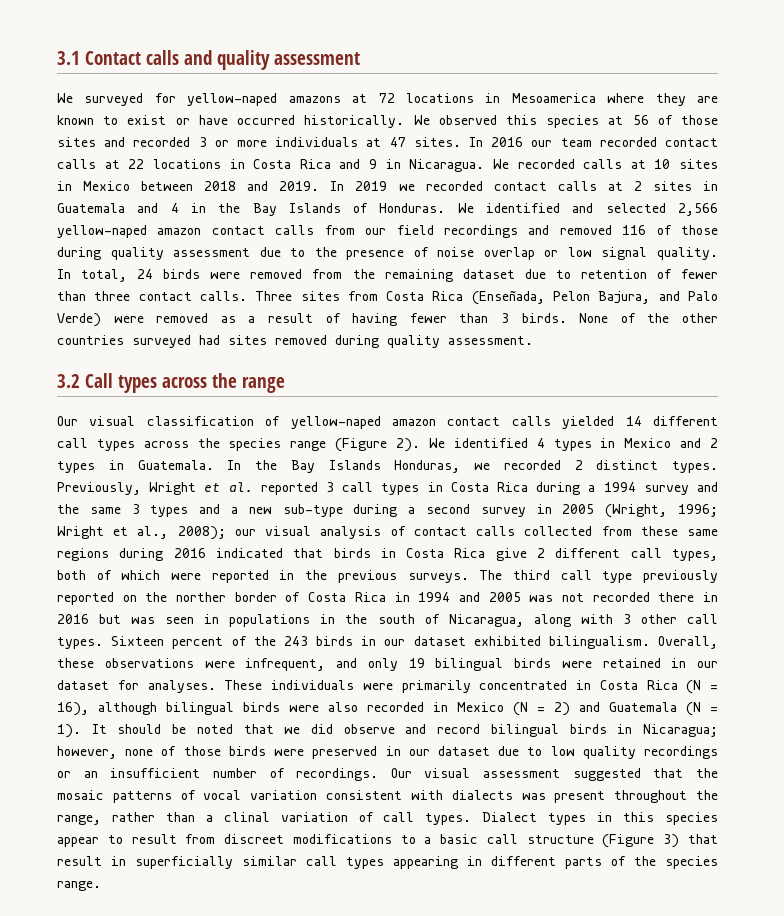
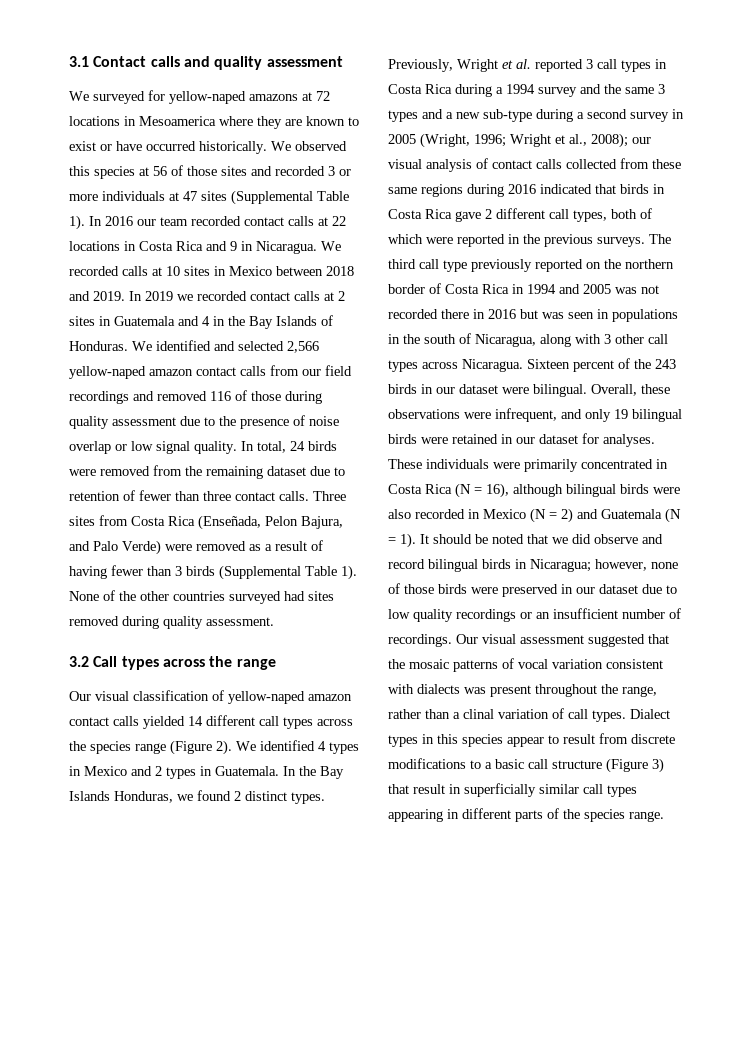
[413,137,461,147] sites. -> [201,190,349,205] [69,215,85,230] sites (Supplemental Table 1).
[521,313,567,323] birds. -> [186,565,357,580] birds (Supplemental Table 1).
[503,460,561,470] recorded -> [197,790,231,801] found
[495,548,527,561] give -> [455,211,481,222] gave
[176,592,227,602] norther -> [625,259,674,269] northern
[57,637,103,649] types. -> [388,359,523,372] types across Nicaragua.
[473,636,650,649] exhibited bilingualism. -> [502,384,587,397] were bilingual.
[224,834,285,844] discreet -> [631,734,675,744] discrete

